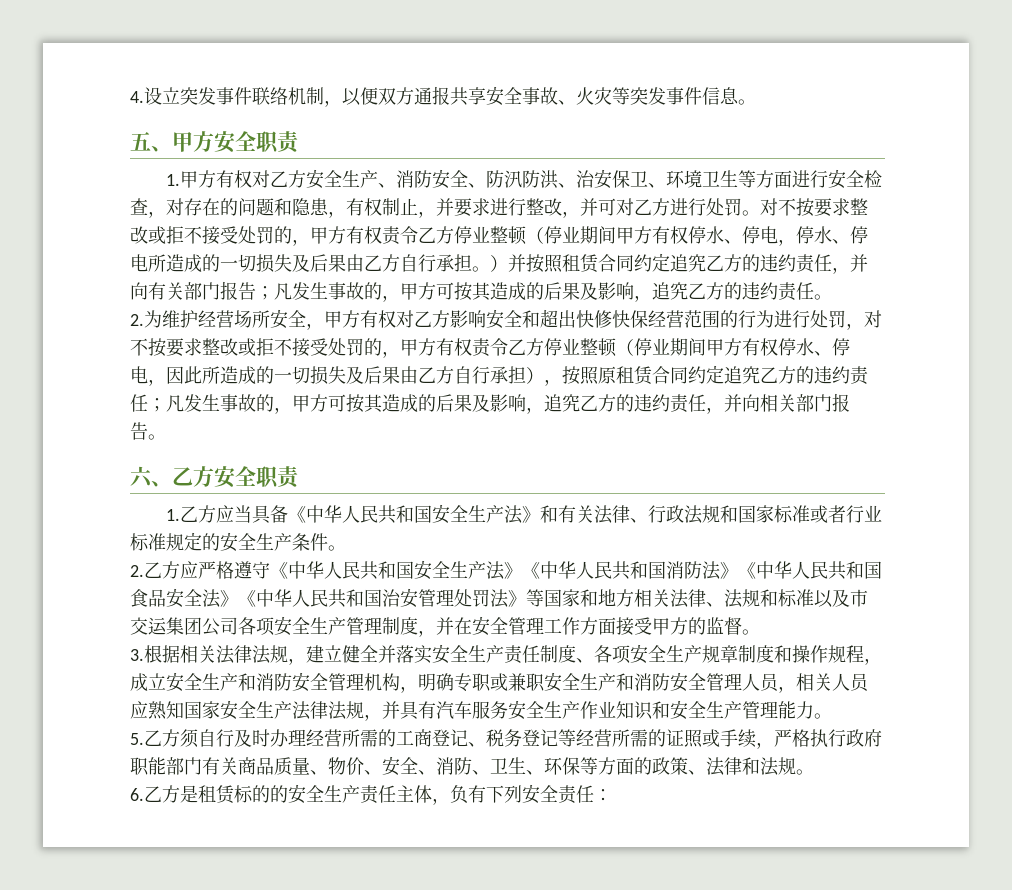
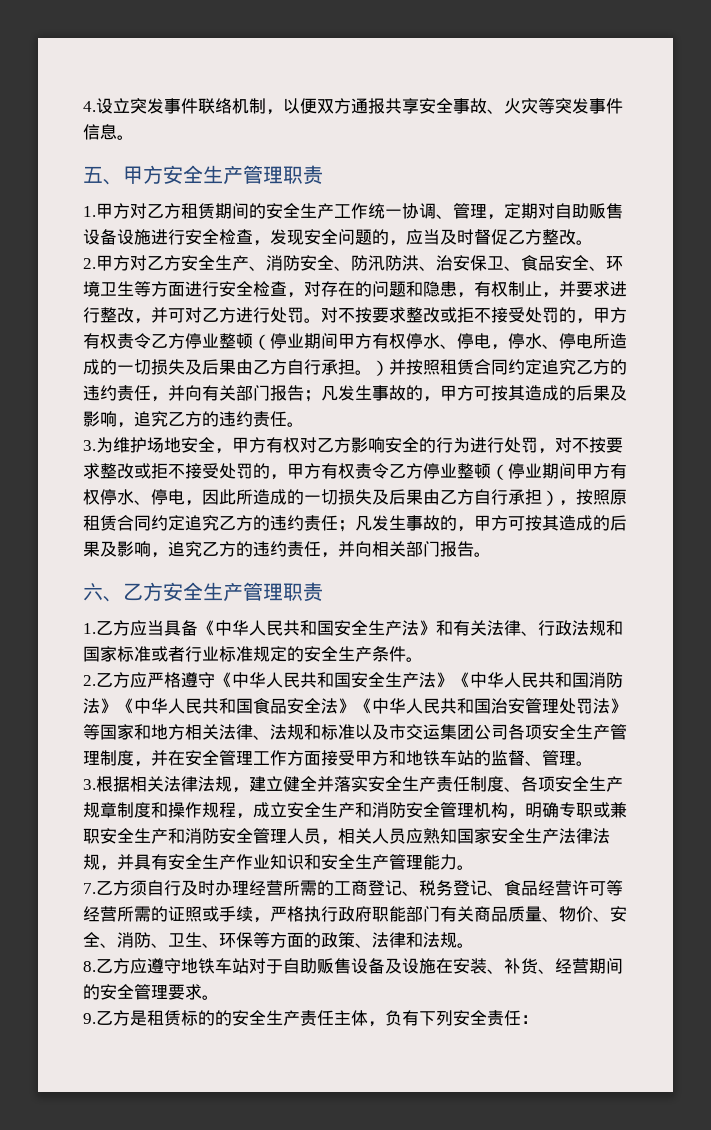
(256, 141) none -> [203,165,283,184] 生产管理
[216,170,253,188] 有权 -> [130,203,623,220] [83,229,593,246] [83,255,130,271] 对乙方租赁期间的安全生产工作统一协调、管理，定期对自助贩售设备设施进行安全检查，发现安全问题的，应当及时督促乙方整改。 // 2.甲方
(667, 185) none -> [521,255,606,271] 食品安全、
[130,310,270,328] 2.为维护经营场所 -> [83,437,181,453] 3.为维护场地
[522,309,720,328] 和超出快修快保经营范围 -> (419, 444) none
(256, 476) none -> [203,582,283,601] 生产管理
[688,617,742,635] 的监督 -> [389,750,576,766] 和地铁车站的监督、管理
[436,701,508,719] 汽车服务 -> (168, 862) none
[130,733,144,745] 5. -> [83,883,96,894] 7.
(558, 738) none -> [487,880,606,896] 、食品经营许可
[130,788,144,801] 6. -> [83,958,623,974] [83,984,219,1000] [83,1013,96,1024] 8.乙方应遵守地铁车站对于自助贩售设备及设施在安装、补货、经营期间的安全管理要求。 // 9.

